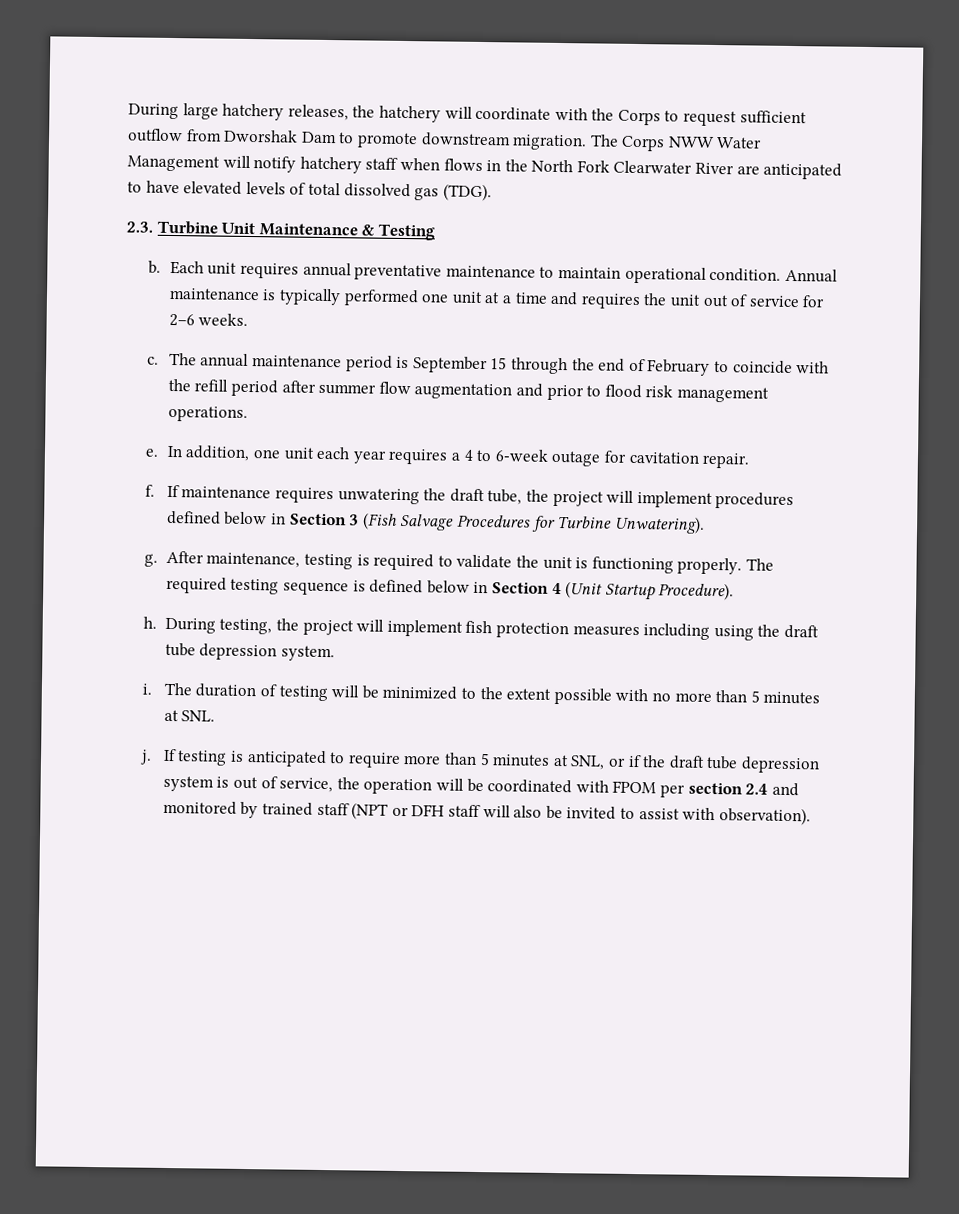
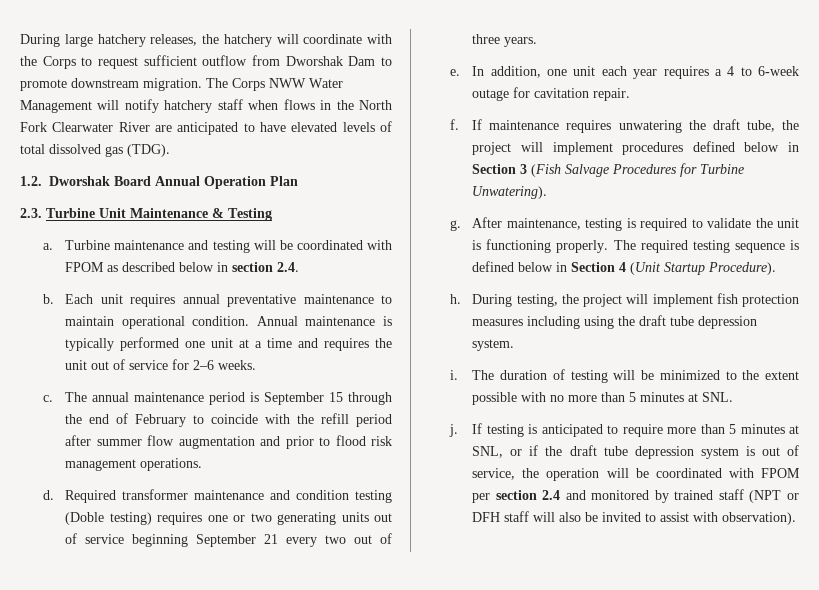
(492, 192) none -> [20,176,298,189] // 1.2. Dworshak Board Annual Operation Plan
(435, 232) none -> [42,240,392,253] [65,262,300,272] // a. Turbine maintenance and testing will be coordinated with FPOM as described below in section 2.4.
(248, 413) none -> [42,489,392,503] [65,512,392,525] [65,533,392,547] [472,34,538,47] // d. Required transformer maintenance and condition testing (Doble testing) requires one or two generating units out of service beginning September 21 every two out of three years.

